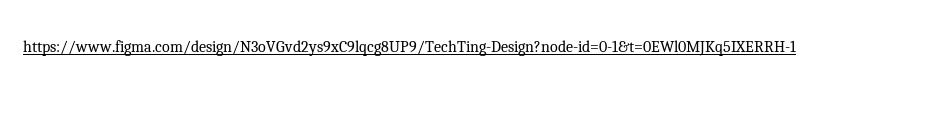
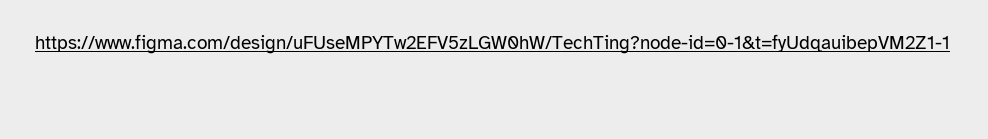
[23,40,796,56] https://www.figma.com/design/N3oVGvd2ys9xC9lqcg8UP9/TechTing-Design?node-id=0-1&t=0EWl0MJKq5IXERRH-1 -> [35,34,950,54] https://www.figma.com/design/uFUseMPYTw2EFV5zLGW0hW/TechTing?node-id=0-1&t=fyUdqauibepVM2Z1-1

